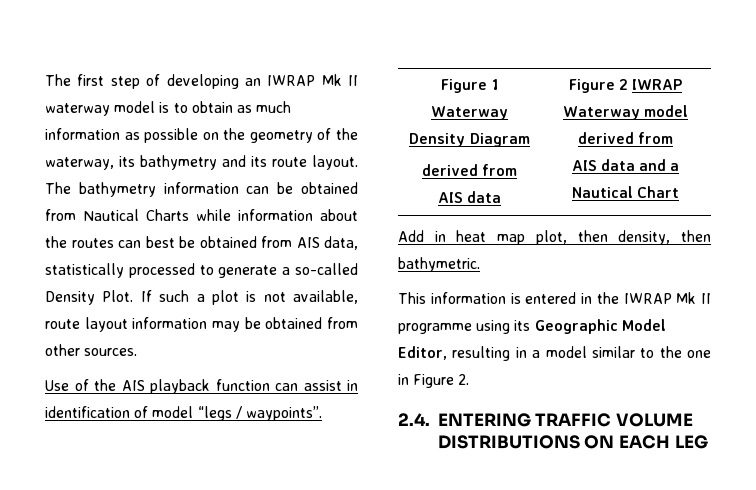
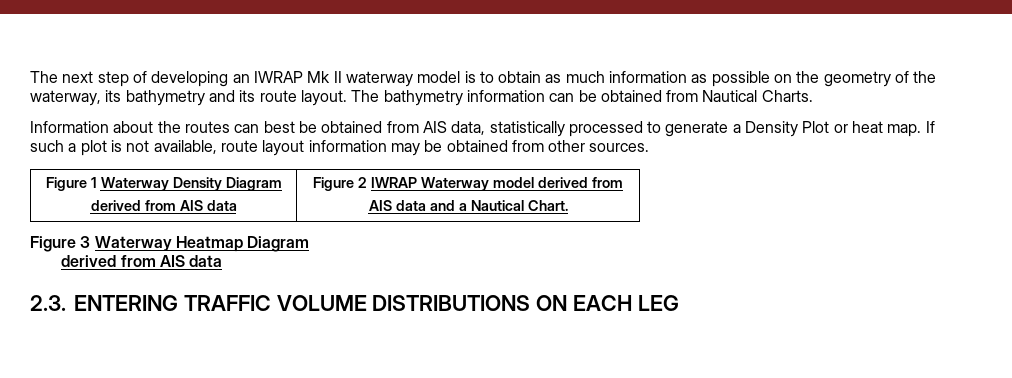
[45,74,105,86] The first -> [30,71,94,83] The next
[146,209,313,221] Charts while information -> [761,90,813,102] [30,121,109,133] Charts. // Information
[295,263,359,275] [45,290,134,305] so-called Density Plot. -> [745,121,922,137] Density Plot or heat map.
[45,379,358,394] [45,406,322,421] // Use of the AIS playback function can assist in identification of model “legs / waypoints”. -> (650, 147) none
[637,186,680,198] [398,230,711,245] [398,257,480,272] [398,292,711,304] [398,319,666,334] [398,346,711,361] [398,374,470,388] [398,413,430,426] Chart // Add in heat map plot, then density, then bathymetric. // This information is entered in the IWRAP Mk II programme using its Geographic Model Editor, resulting in a model similar to the one in Figure 2. // 2.4. -> [527,200,568,211] [30,236,310,252] [61,255,223,267] [30,295,66,311] Chart. // Figure 3 Waterway Heatmap Diagram // derived from AIS data // 2.3.

